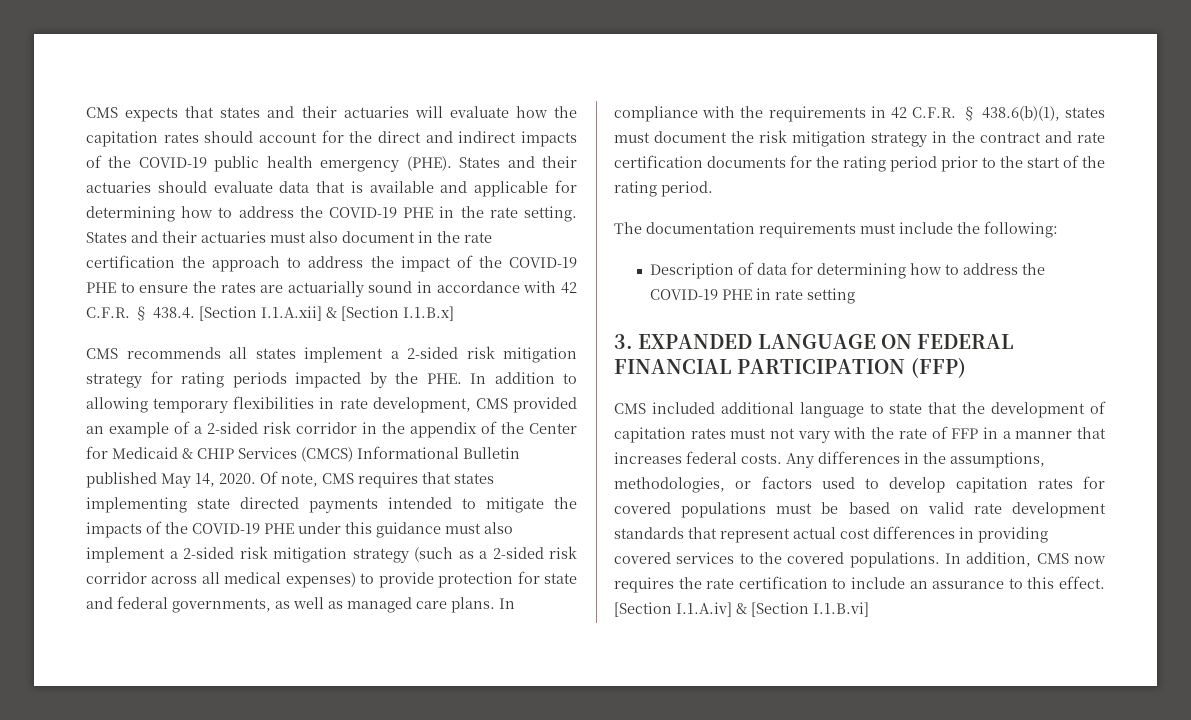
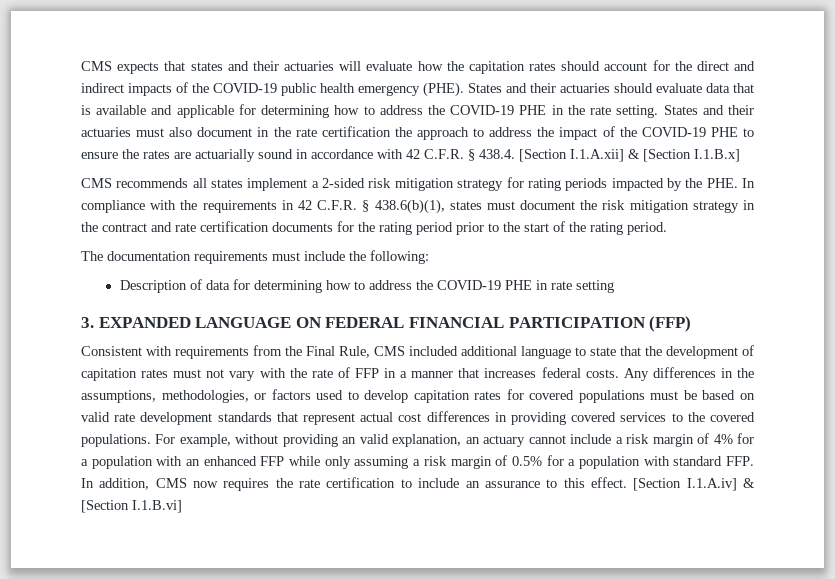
[494,372,577,384] [86,396,577,413] [86,421,577,438] [86,446,520,462] [86,471,494,488] [86,497,577,513] [86,521,513,538] [86,546,577,563] [86,571,578,588] [86,596,515,613] addition to allowing temporary flexibilities in rate development, CMS provided an example of a 2-sided risk corridor in the appendix of the Center for Medicaid & CHIP Services (CMCS) Informational Bulletin published May 14, 2020. Of note, CMS requires that states implementing state directed payments intended to mitigate the impacts of the COVID-19 PHE under this guidance must also implement a 2-sided risk mitigation strategy (such as a 2-sided risk corridor across all medical expenses) to provide protection for state and federal governments, as well as managed care plans. In -> (756, 183) none
(966, 368) none -> [81,345,370,359] Consistent with requirements from the Final Rule,
(940, 560) none -> [155,433,755,447] [81,455,754,469] For example, without providing an valid explanation, an actuary cannot include a risk margin of 4% for a population with an enhanced FFP while only assuming a risk margin of 0.5% for a population with standard FFP.

